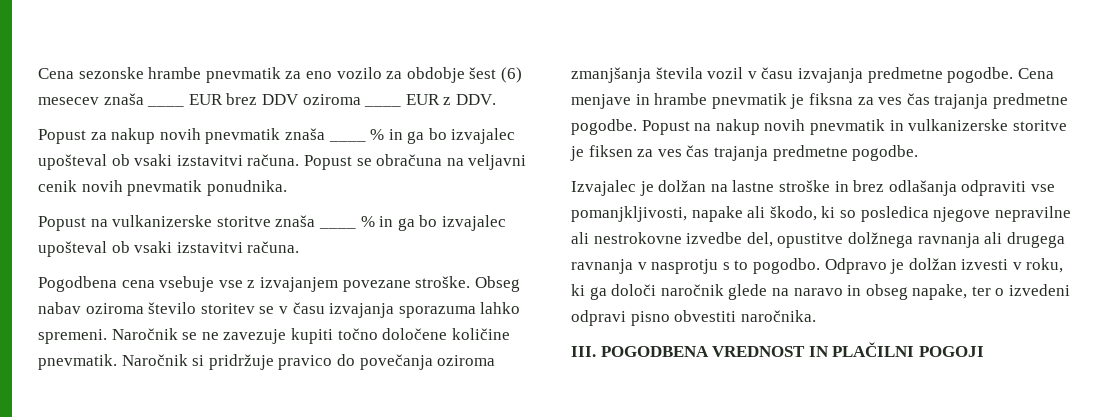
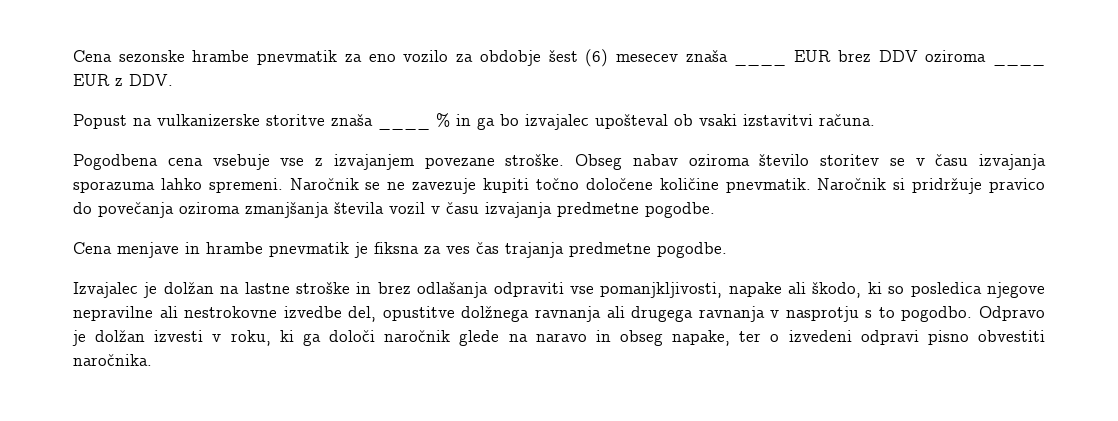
[38,128,325,144] [328,140,366,142] [370,128,516,144] [38,154,527,170] [38,180,287,196] // Popust za nakup novih pnevmatik znaša ____ % in ga bo izvajalec upošteval ob vsaki izstavitvi računa. Popust se obračuna na veljavni cenik novih pnevmatik ponudnika. -> (173, 80) none
(1014, 75) none -> (715, 210) //
[641,119,1067,135] [570,145,919,161] Popust na nakup novih pnevmatik in vulkanizerske storitve je fiksen za ves čas trajanja predmetne pogodbe. -> (727, 250) none
[571,342,984,357] // III. POGODBENA VREDNOST IN PLAČILNI POGOJI -> (152, 360) none

